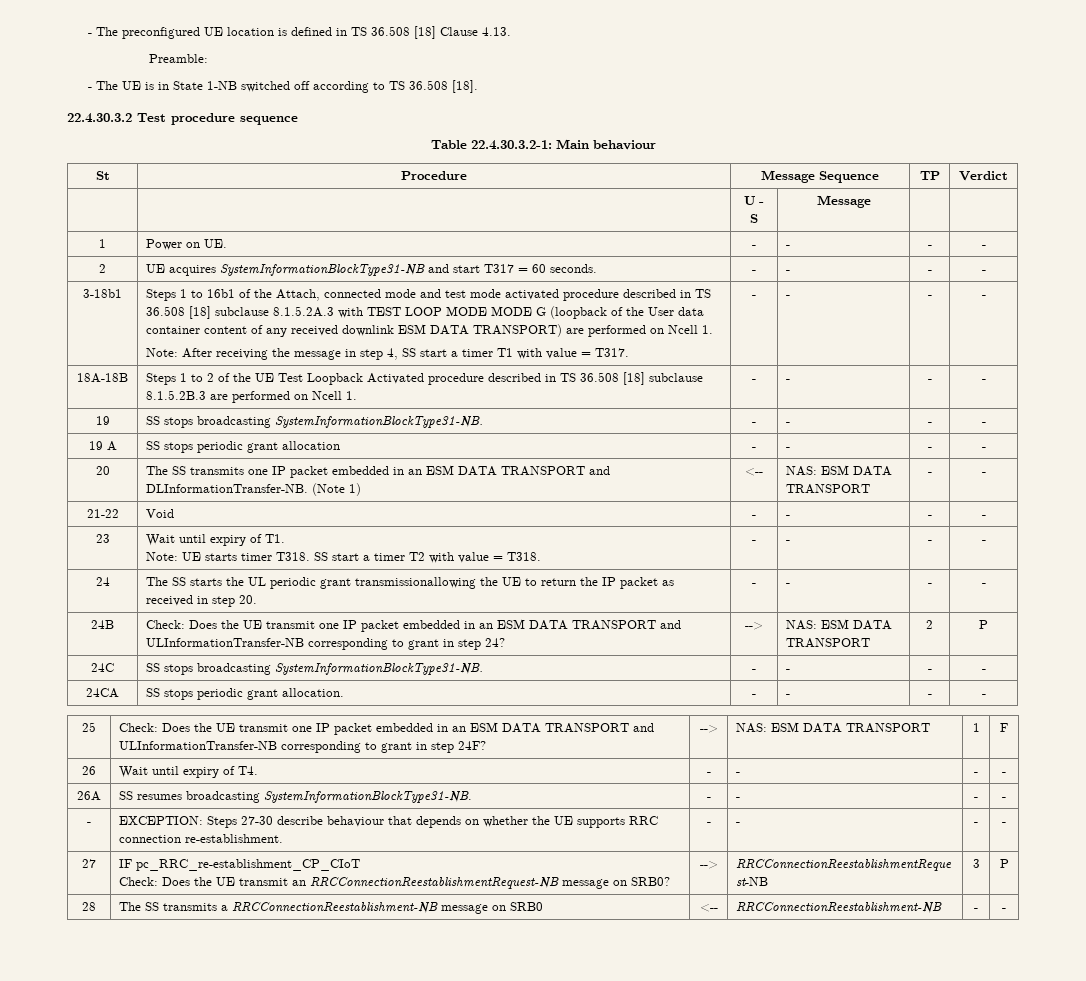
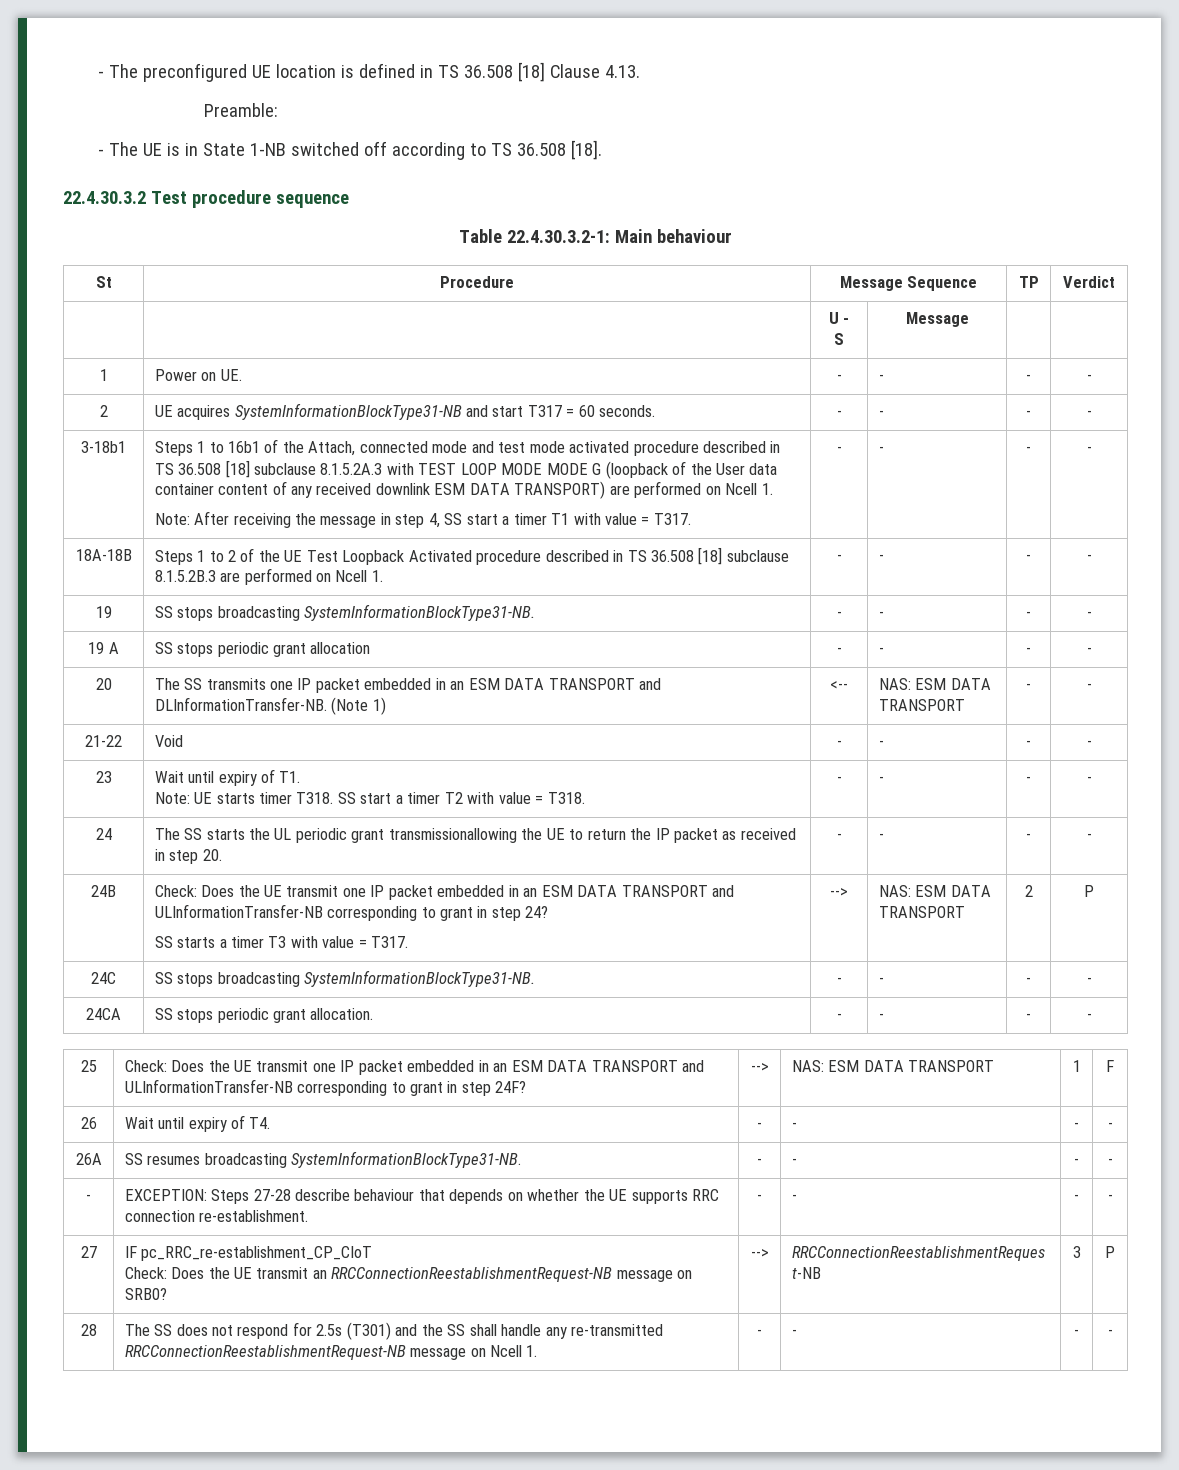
(506, 642) none -> [154,936,409,948] // SS starts a timer T3 with value = T317.
[241,816,274,825] 27-30 -> [253,1189,291,1201] 27-28
[163,902,544,914] [699,904,718,912] [736,902,943,914] [974,908,978,911] [1002,908,1006,911] transmits a RRCConnectionReestablishment-NB message on SRB0 | <-- | RRCConnectionReestablishment-NB | - | - -> [176,1322,664,1340] [124,1345,538,1360] [757,1329,762,1336] [791,1329,797,1336] [1074,1329,1079,1336] [1107,1329,1113,1336] does not respond for 2.5s (T301) and the SS shall handle any re-transmitted RRCConnectionReestablishmentRequest-NB message on Ncell 1. | - | - | - | -

